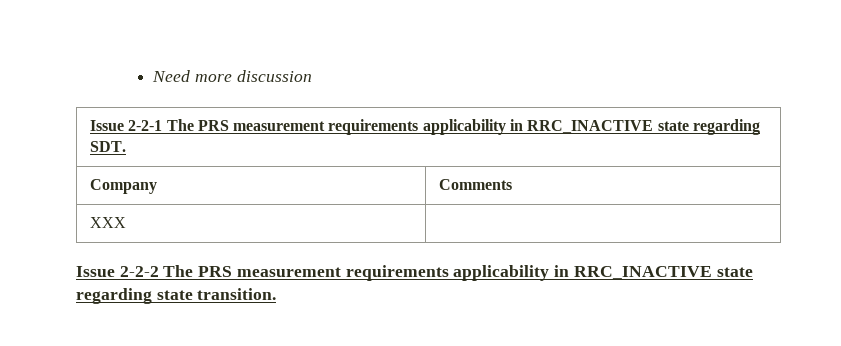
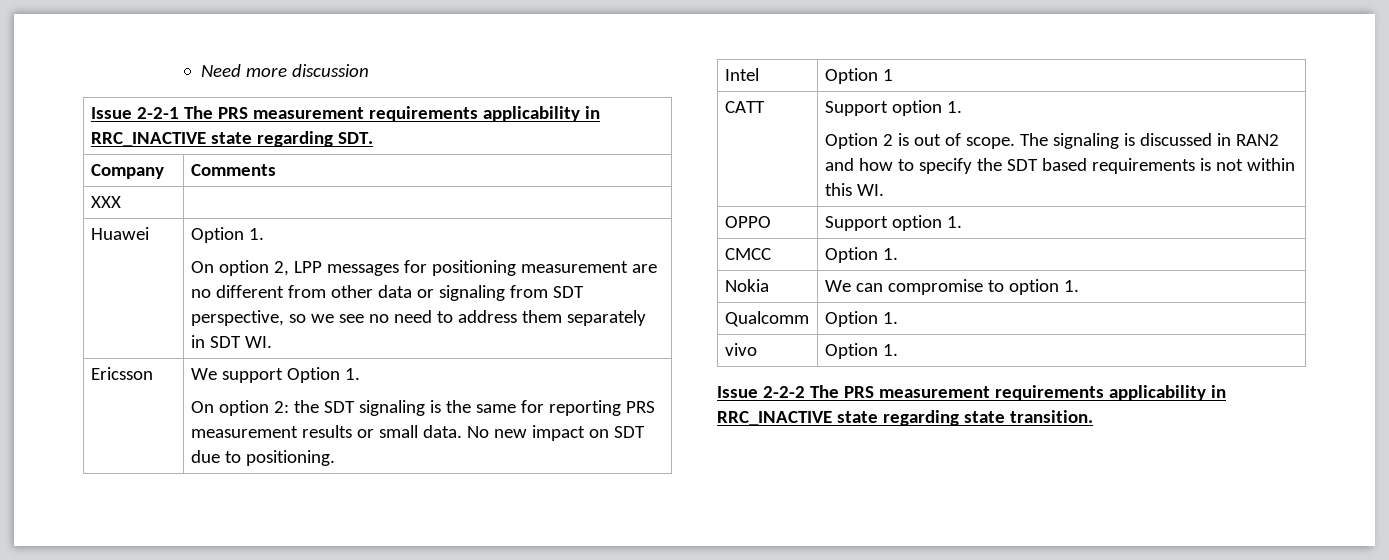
(126, 222) none -> [90,227,149,240] [190,227,264,243] [190,260,657,276] [190,285,584,301] [190,310,646,326] [190,335,272,348] [90,367,153,380] [190,367,360,383] [190,400,655,416] [190,425,645,441] [190,450,335,466] [724,68,759,81] [824,68,893,84] [724,101,765,113] [824,100,962,116] [824,133,1279,149] [824,158,1295,174] [824,183,884,196] [724,216,771,228] [824,215,962,231] [724,248,771,260] [824,247,898,263] [724,279,769,292] [824,279,1079,295] [724,311,809,327] [824,311,898,327] [724,343,757,356] [824,343,898,359] // Huawei | Option 1. // On option 2, LPP messages for positioning measurement are no different from other data or signaling from SDT perspective, so we see no need to address them separately in SDT WI. // Ericsson | We support Option 1. // On option 2: the SDT signaling is the same for reporting PRS measurement results or small data. No new impact on SDT due to positioning. // Intel | Option 1 // CATT | Support option 1. // Option 2 is out of scope. The signaling is discussed in RAN2 and how to specify the SDT based requirements is not within this WI. // OPPO | Support option 1. // CMCC | Option 1. // Nokia | We can compromise to option 1. // Qualcomm | Option 1. // vivo | Option 1.

